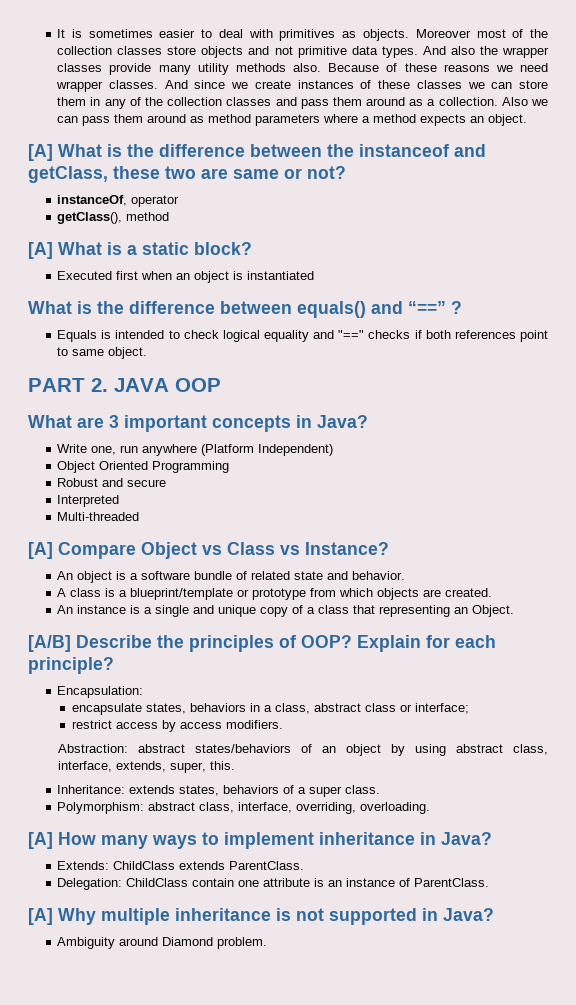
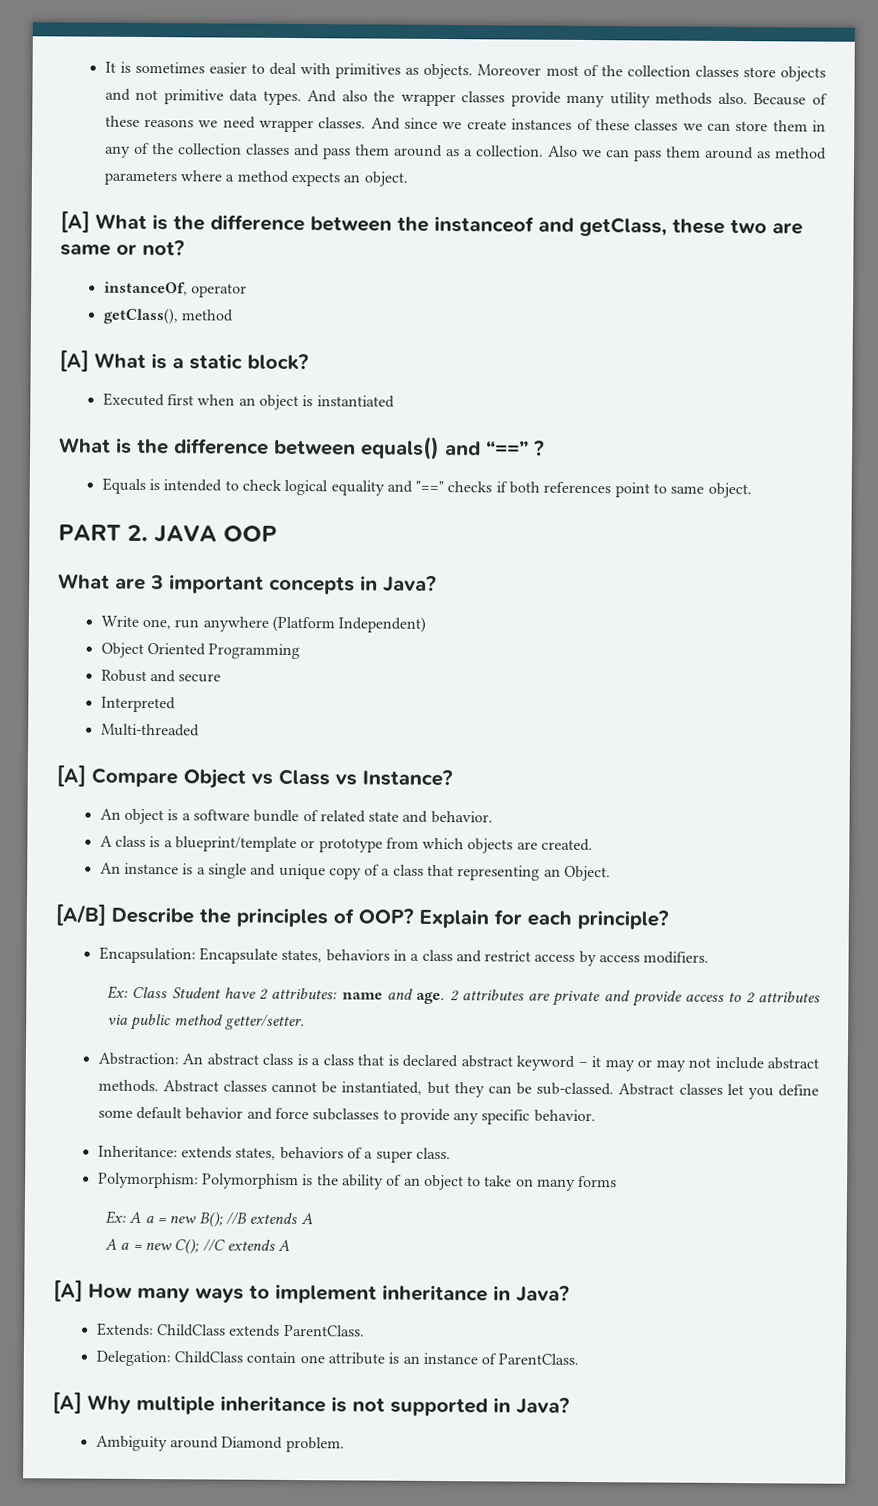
[72,703,143,715] // encapsulate -> [198,947,278,964] Encapsulate
[275,703,470,714] class, abstract class or interface; // -> [421,949,482,963] class and
[57,744,548,756] [57,761,235,773] Abstraction: abstract states/behaviors of an object by using abstract class, interface, extends, super, this. -> [107,985,821,1007] [107,1013,305,1031] [97,1052,819,1072] [97,1079,819,1100] [97,1106,596,1125] Ex: Class Student have 2 attributes: name and age. 2 attributes are private and provide access to 2 attributes via public method getter/setter. // Abstraction: An abstract class is a class that is declared abstract keyword – it may or may not include abstract methods. Abstract classes cannot be instantiated, but they can be sub-classed. Abstract classes let you define some default behavior and force subclasses to provide any specific behavior.
[148,802,431,814] abstract class, interface, overriding, overloading. -> [201,1173,618,1191] [105,1210,313,1228] [105,1238,291,1255] Polymorphism is the ability of an object to take on many forms // Ex: A a = new B(); //B extends A // A a = new C(); //C extends A

